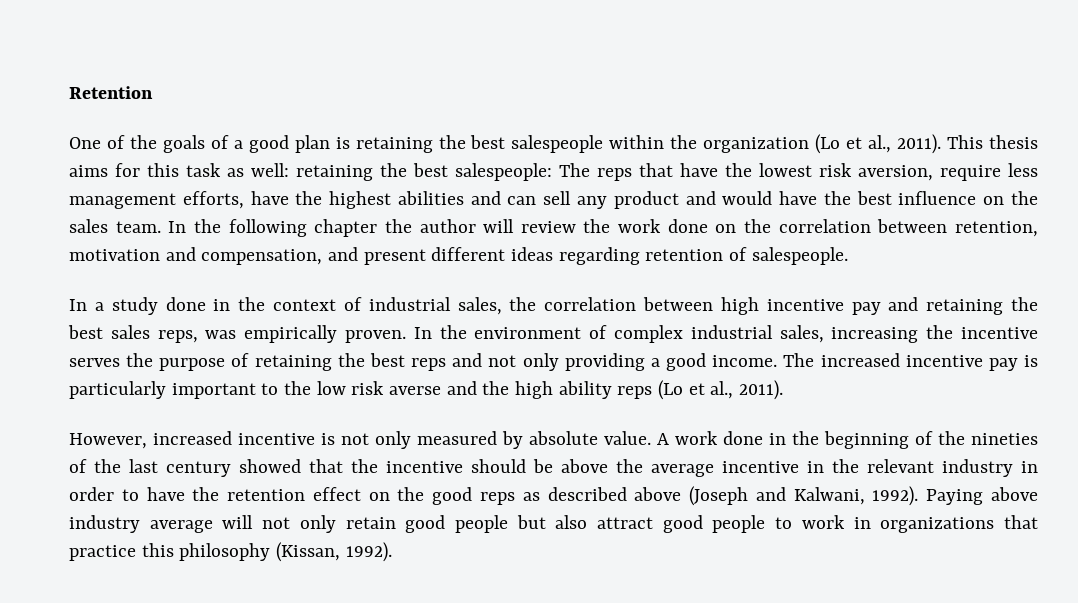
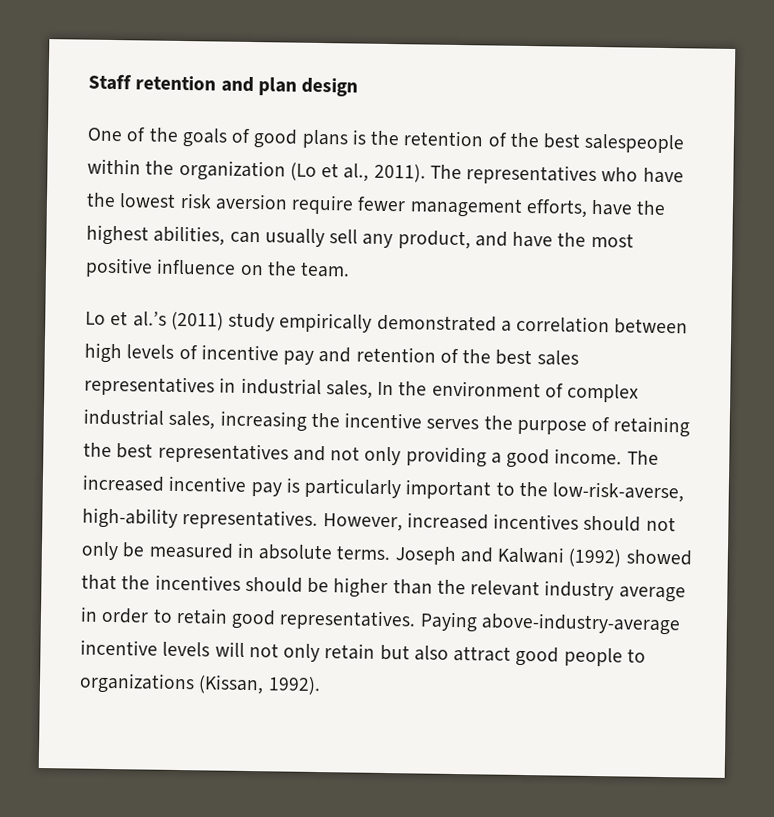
[69,86,153,99] Retention -> [88,73,359,97] Staff retention and plan design
[233,135,433,153] a good plan is retaining -> [253,129,508,149] good plans is the retention of
[947,135,1039,149] [69,163,673,181] This thesis aims for this task as well: retaining the best salespeople: The reps that -> [429,164,639,186] The representatives who
[858,163,1038,181] aversion, require less -> [214,193,407,215] aversion require fewer
[397,191,892,209] abilities and can sell any product and would have the best -> [153,225,634,250] [85,257,153,278] abilities, can usually sell any product, and have the most positive
[69,219,108,233] sales -> (297, 268) none
[168,219,1038,237] [69,247,848,265] [69,297,537,315] In the following chapter the author will review the work done on the correlation between retention, motivation and compensation, and present different ideas regarding retention of salespeople. // In a study done in the context of industrial sales, the -> [85,310,512,333] // Lo et al.’s (2011) study empirically demonstrated a
(759, 306) none -> [126,344,198,360] levels of
[926,299,1004,315] retaining -> [355,346,459,364] retention of
[157,325,406,343] reps, was empirically proven. -> [84,375,373,399] representatives in industrial sales,
[411,358,447,371] reps -> [157,442,289,464] representatives
[316,380,784,400] [69,431,1038,449] [69,459,231,477] low risk averse and the high ability reps (Lo et al., 2011). // However, increased incentive is not only measured by absolute value. A work done in the beginning of the nineties of the last century -> [552,481,685,503] [82,507,676,532] [81,541,622,568] low-risk-averse, high-ability representatives. However, increased incentives should not only be measured in absolute terms. Joseph and Kalwani (1992)
[386,461,463,473] incentive -> [154,574,241,591] incentives
[561,459,824,477] above the average incentive in -> [333,577,433,599] higher than
(1013, 468) none -> [618,586,686,603] average
[146,486,1039,506] [69,515,213,533] have the retention effect on the good reps as described above (Joseph and Kalwani, 1992). Paying above industry average -> [175,607,681,636] [80,639,211,657] retain good representatives. Paying above-industry-average incentive levels
[405,515,508,533] good people -> (376, 651) none
[801,515,1039,533] [69,543,271,561] work in organizations that practice this philosophy -> [79,672,195,695] organizations

